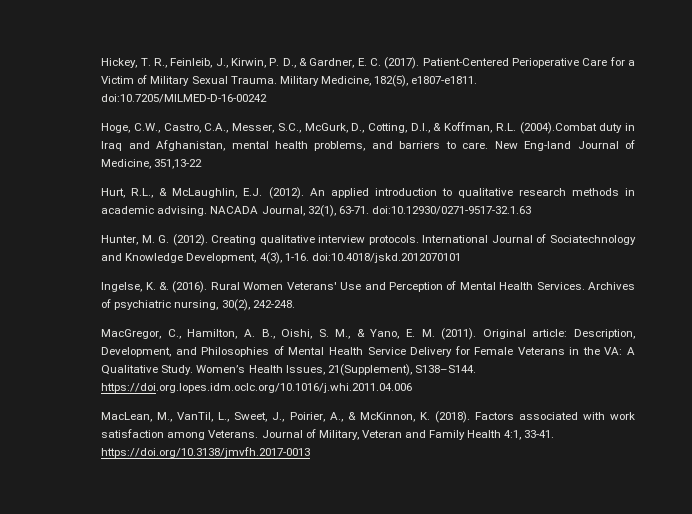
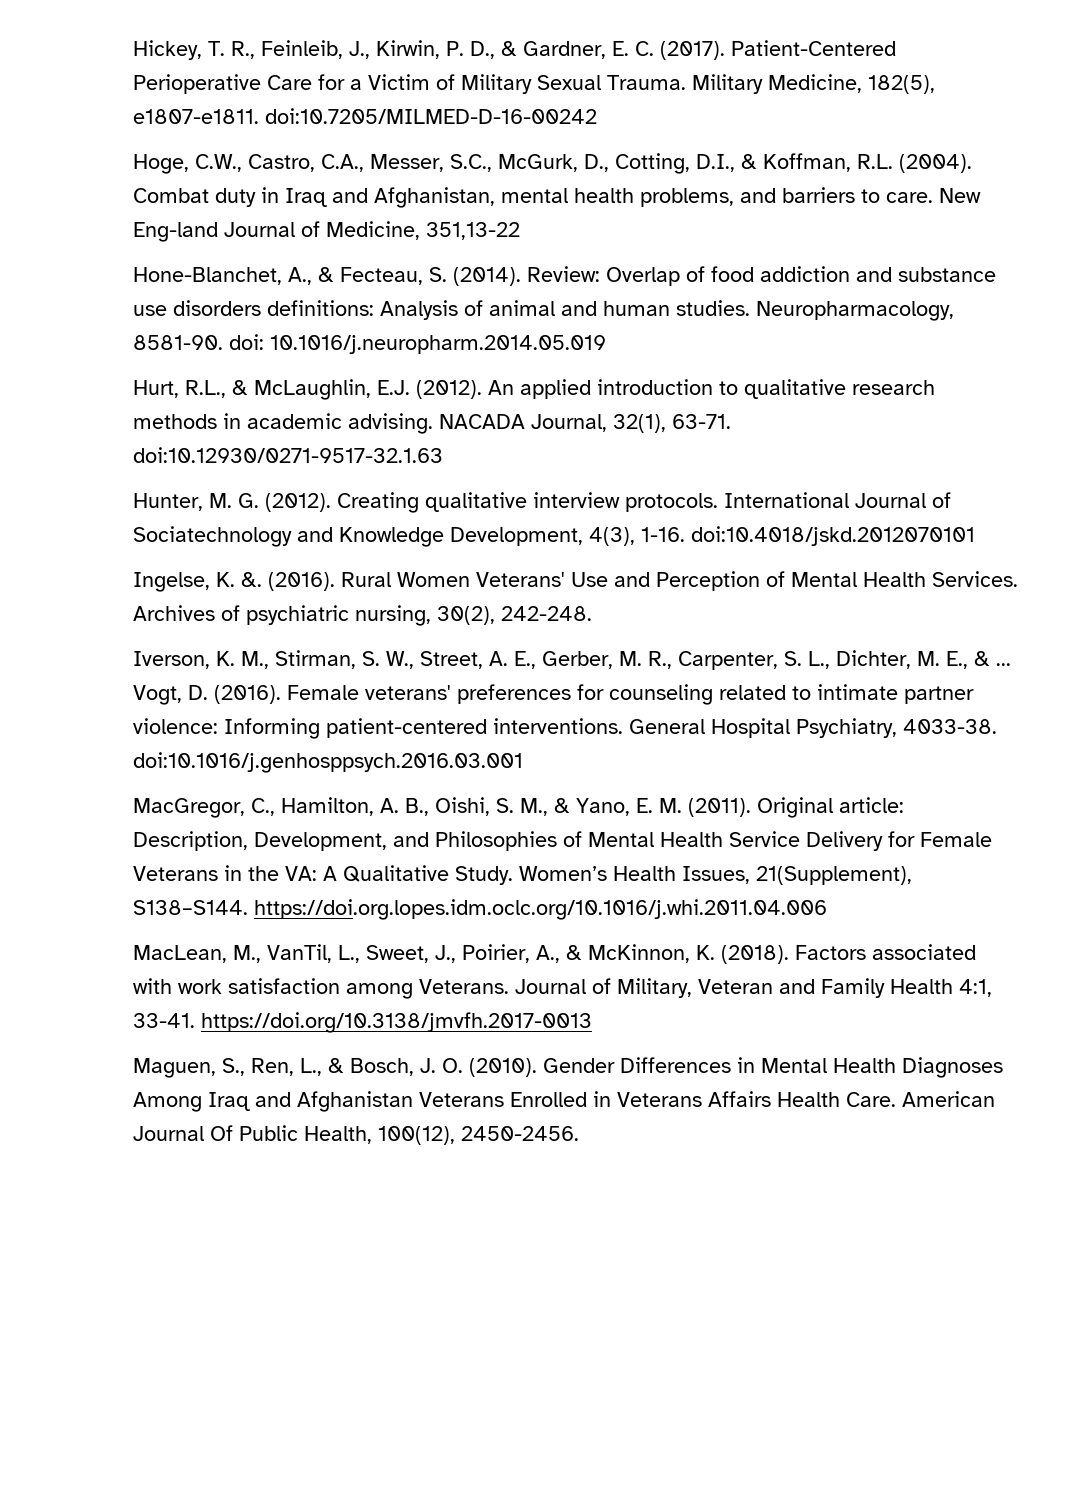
[519,122,597,134] (2004).Combat -> [899,154,973,173] [133,188,210,203] (2004). Combat
(203, 164) none -> [133,266,997,286] [133,300,955,321] [133,334,607,354] // Hone-Blanchet, A., & Fecteau, S. (2014). Review: Overlap of food addiction and substance use disorders definitions: Analysis of animal and human studies. Neuropharmacology, 8581-90. doi: 10.1016/j.neuropharm.2014.05.019
(295, 304) none -> [133,650,1012,670] [133,684,975,705] [133,718,998,739] [133,752,524,773] // Iverson, K. M., Stirman, S. W., Street, A. E., Gerber, M. R., Carpenter, S. L., Dichter, M. E., & ... Vogt, D. (2016). Female veterans' preferences for counseling related to intimate partner violence: Informing patient-centered interventions. General Hospital Psychiatry, 4033-38. doi:10.1016/j.genhosppsych.2016.03.001
(311, 452) none -> [133,1057,1004,1078] [133,1091,996,1112] [133,1125,580,1145] // Maguen, S., Ren, L., & Bosch, J. O. (2010). Gender Differences in Mental Health Diagnoses Among Iraq and Afghanistan Veterans Enrolled in Veterans Affairs Health Care. American Journal Of Public Health, 100(12), 2450-2456.

